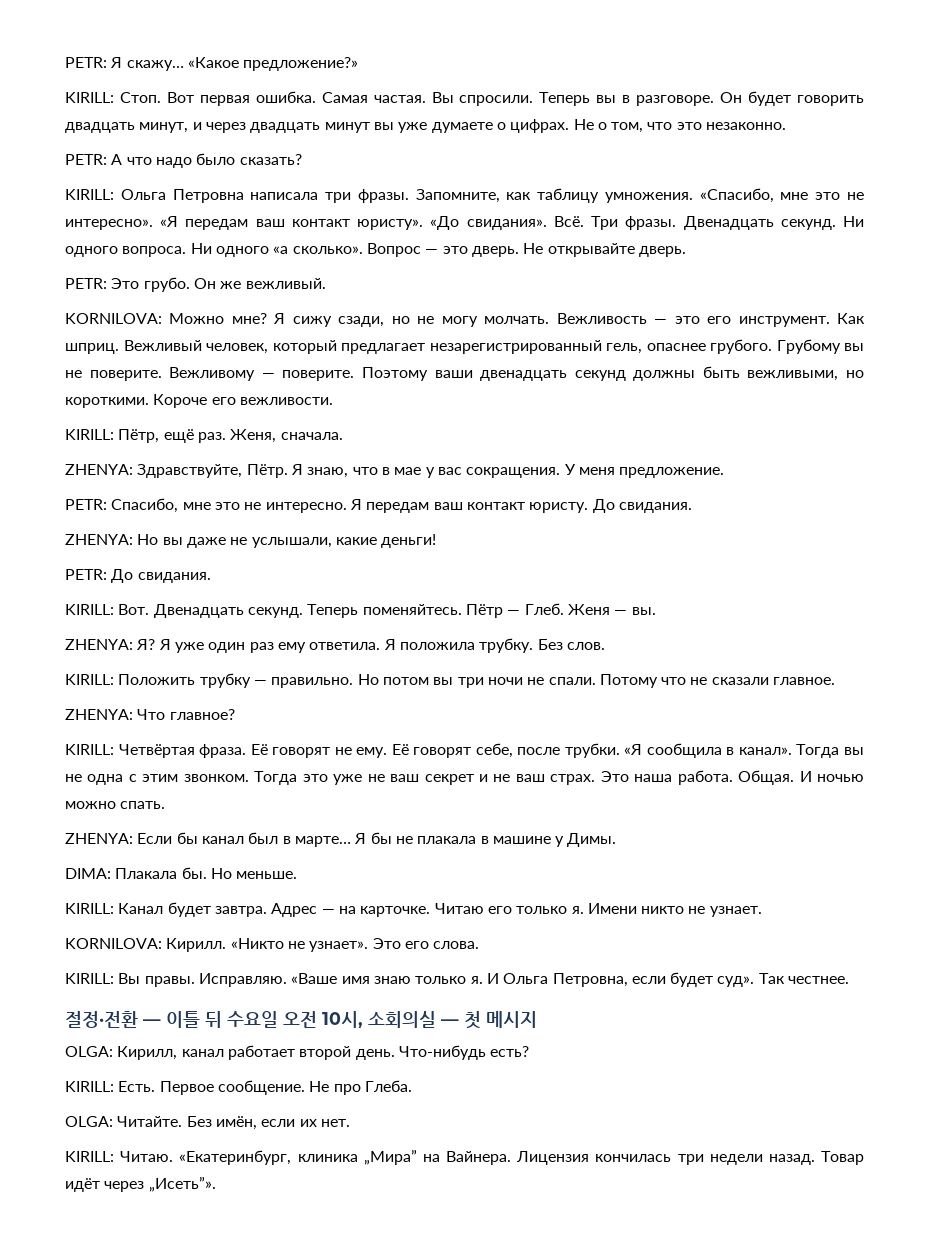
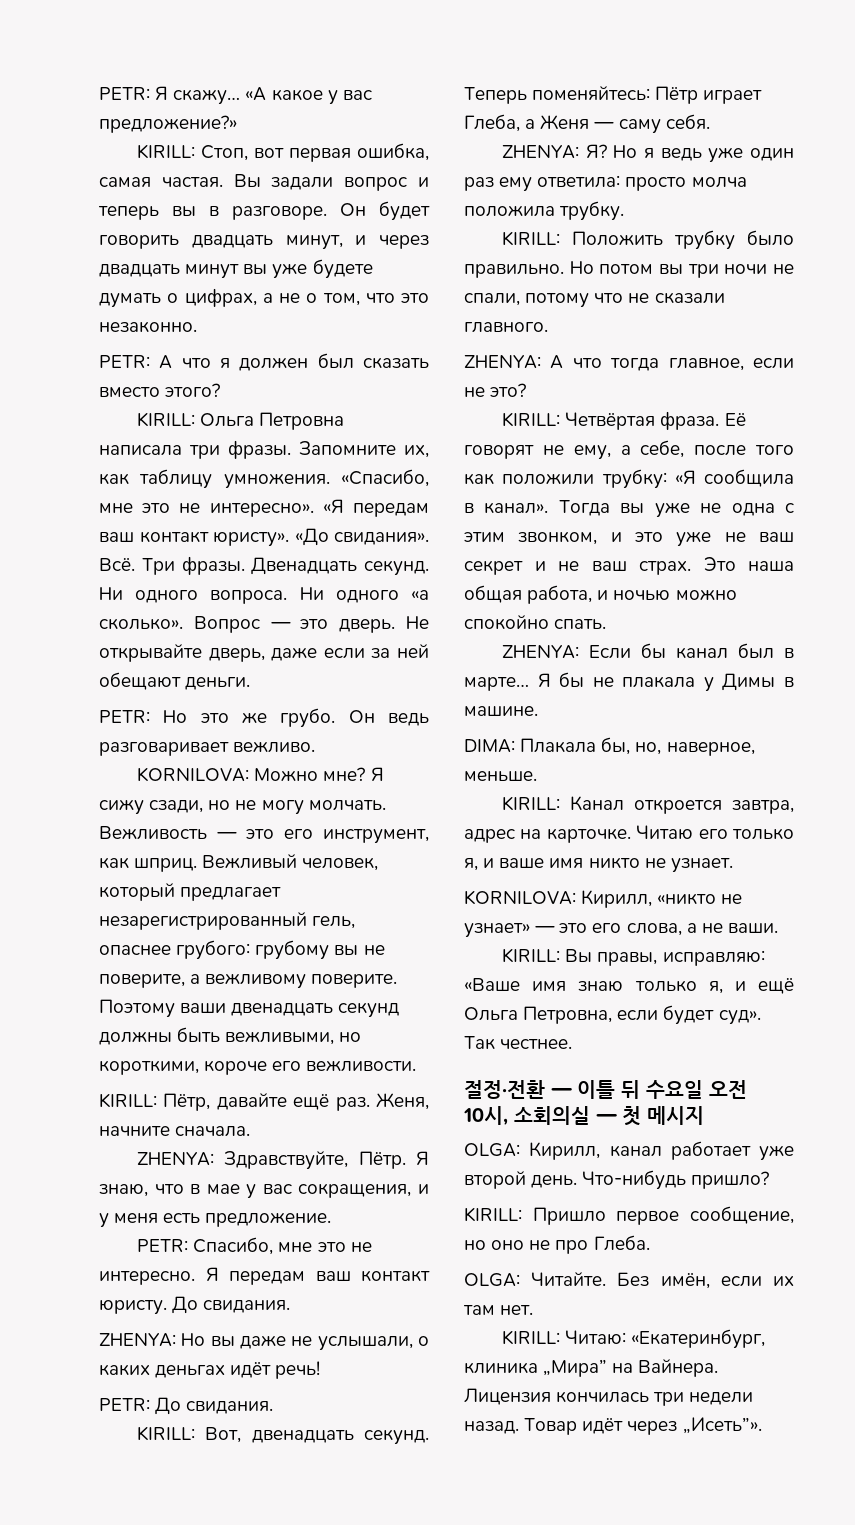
[187,57,359,71] [65,91,591,106] «Какое предложение?» // KIRILL: Стоп. Вот первая ошибка. Самая частая. Вы спросили. Теперь -> [245,87,373,105] [99,115,237,133] [137,143,430,162] [99,174,430,191] [98,206,159,220] «А какое у вас предложение?» // KIRILL: Стоп, вот первая ошибка, самая частая. Вы задали вопрос и теперь
[431,119,594,133] думаете о цифрах. Не -> [312,259,373,279] [99,288,300,308] будете думать о цифрах, а не
[155,153,302,168] надо было сказать? -> [220,353,430,371] [99,383,221,397] я должен был сказать вместо этого?
[415,189,500,203] Запомните, -> [299,441,429,458] Запомните их,
[638,246,686,257] [65,277,326,292] дверь. // PETR: Это грубо. Он же вежливый. -> [208,644,429,662] [99,672,251,690] [99,708,429,728] [99,741,316,756] дверь, даже если за ней обещают деньги. // PETR: Но это же грубо. Он ведь разговаривает вежливо.
[738,313,866,327] инструмент. Как -> [323,829,429,844] [99,857,129,869] инструмент, как
[710,339,864,354] [65,367,275,381] грубого. Грубому вы не поверите. Вежливому — -> [176,940,385,960] [99,973,307,989] грубого: грубому вы не поверите, а вежливому
[65,394,208,408] короткими. Короче -> [99,1060,268,1075] короткими, короче
(160, 436) none -> [216,1093,287,1110] давайте
(277, 436) none -> [99,1126,170,1136] начните
[466,464,615,478] сокращения. У меня -> [298,1183,429,1198] [99,1213,201,1228] сокращения, и у меня есть
[335,534,437,548] какие деньги! -> [418,1336,429,1346] [99,1361,321,1379] о каких деньгах идёт речь!
[118,603,656,618] Вот. Двенадцать секунд. Теперь поменяйтесь. Пётр — Глеб. Женя — вы. -> [205,1427,430,1445] [464,86,763,104] [464,114,710,134] Вот, двенадцать секунд. Теперь поменяйтесь: Пётр играет Глеба, а Женя — саму себя.
[158,639,171,650] Я -> [613,145,702,161] Но я ведь
[309,639,396,650] ответила. Я -> [537,175,747,191] ответила: просто молча
[537,639,605,650] Без слов. -> (625, 211) none
[253,680,267,685] — -> [747,230,794,246] было
[548,674,658,688] спали. Потому -> [464,293,590,308] спали, потому
[773,677,836,685] [65,709,235,720] главное. // ZHENYA: Что главное? -> [464,322,548,333] [464,355,794,371] [464,383,527,397] главного. // ZHENYA: А что тогда главное, если не это?
[356,743,620,758] ему. Её говорят себе, после трубки. -> [573,440,794,460] [464,469,667,489] ему, а себе, после того как положили трубку:
(864, 751) none -> [654,502,690,518] уже
[183,771,298,785] звонком. Тогда -> [518,531,622,545] звонком, и
[677,770,812,785] работа. Общая. И -> [464,585,609,604] общая работа, и
(116, 805) none -> [464,615,549,630] спокойно
[480,833,617,847] в машине у Димы. -> [703,673,794,692] [464,706,538,716] у Димы в машине.
[181,867,232,879] бы. Но -> [601,737,755,756] бы, но, наверное,
[167,902,335,917] будет завтра. Адрес — -> [634,799,794,814] [464,829,516,843] откроется завтра, адрес
[571,903,637,914] я. Имени -> [464,858,584,871] я, и ваше имя
[166,938,480,952] Кирилл. «Никто не узнает». Это его слова. -> [581,890,743,908] [464,923,778,938] Кирилл, «никто не узнает» — это его слова, а не ваши.
[144,973,287,987] правы. Исправляю. -> [597,950,765,966] правы, исправляю:
[470,973,499,984] я. И -> [708,978,794,994] я, и ещё
(295, 1052) none -> [759,1145,794,1161] уже
[490,1046,530,1057] [65,1080,330,1095] есть? // KIRILL: Есть. Первое сообщение. Не -> [691,1171,770,1189] [464,1206,794,1225] [464,1240,551,1250] пришло? // KIRILL: Пришло первое сообщение, но оно не
(317, 1123) none -> [463,1305,495,1315] там
[120,1151,174,1162] Читаю. -> [565,1330,627,1344] Читаю:

